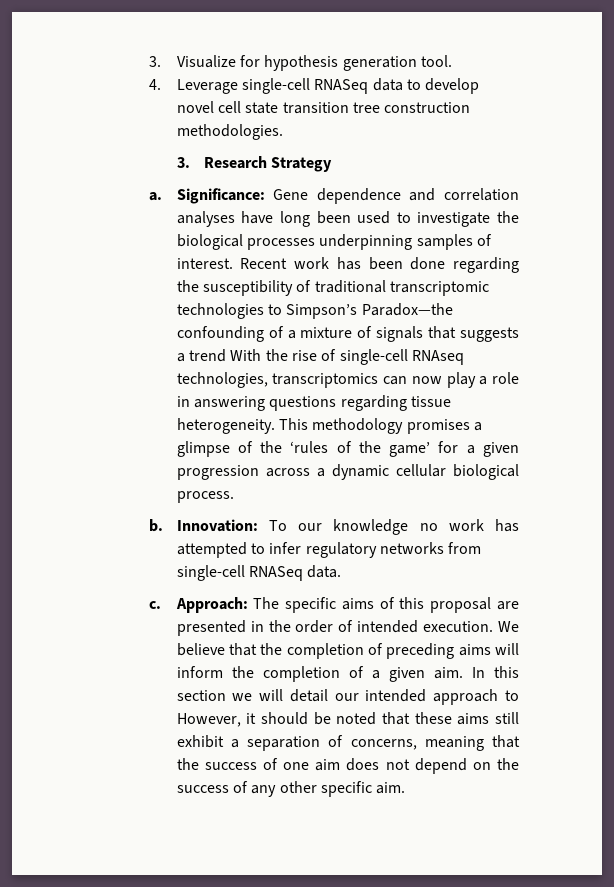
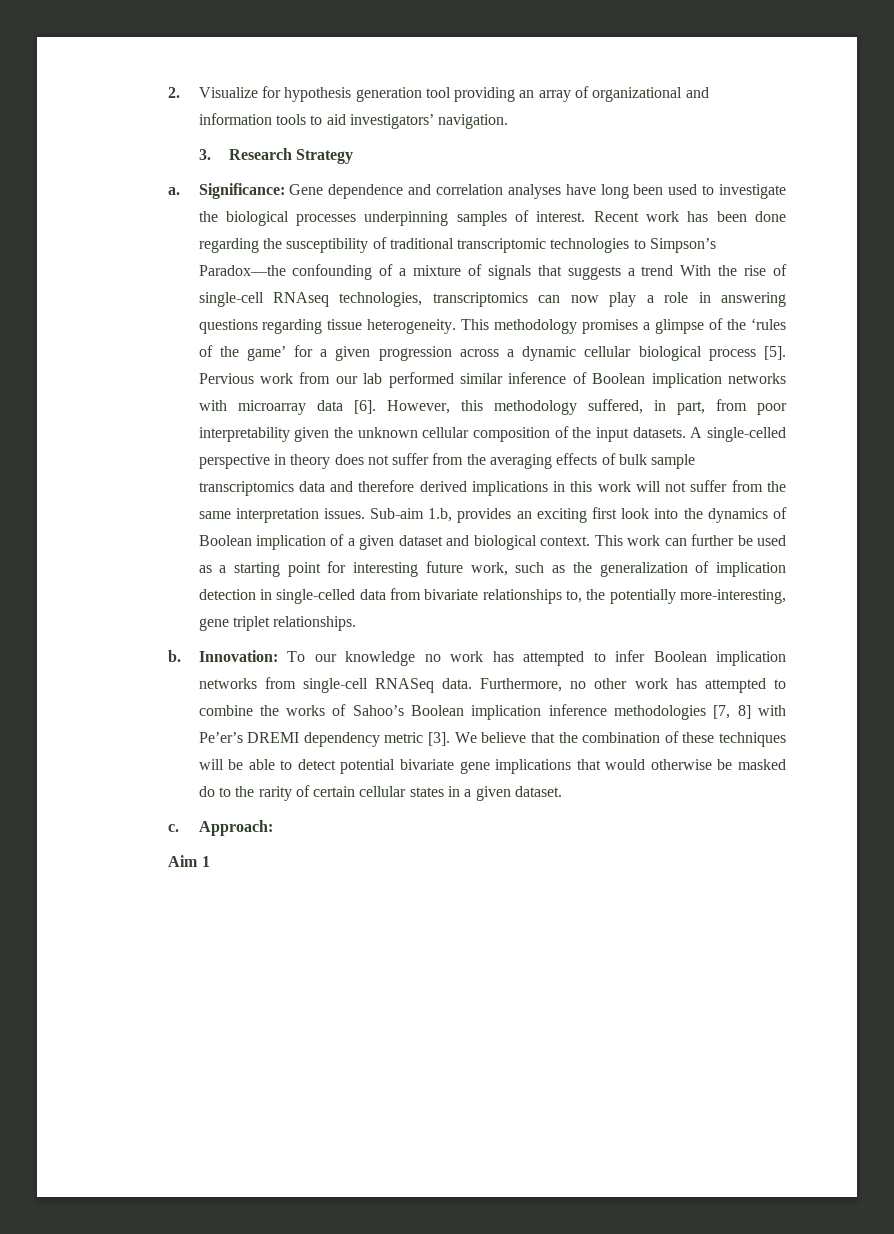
[149,56,162,67] 3. -> [168,87,181,98] 2.
[420,55,452,67] [149,78,480,94] [176,101,471,114] [176,124,283,140] tool. // 4. Leverage single-cell RNASeq data to develop novel cell state transition tree construction methodologies. -> [425,86,709,102] [198,113,509,129] tool providing an array of organizational and information tools to aid investigators’ navigation.
[176,491,234,503] process. -> [708,346,787,361] [198,372,786,388] [198,399,787,415] [198,426,786,442] [198,453,696,469] [198,480,787,496] [198,507,788,523] [198,534,787,550] [198,561,787,577] [198,588,787,604] [198,616,357,631] process [5]. Pervious work from our lab performed similar inference of Boolean implication networks with microarray data [6]. However, this methodology suffered, in part, from poor interpretability given the unknown cellular composition of the input datasets. A single-celled perspective in theory does not suffer from the averaging effects of bulk sample transcriptomics data and therefore derived implications in this work will not suffer from the same interpretation issues. Sub-aim 1.b, provides an exciting first look into the dynamics of Boolean implication of a given dataset and biological context. This work can further be used as a starting point for interesting future work, such as the generalization of implication detection in single-celled data from bivariate relationships to, the potentially more-interesting, gene triplet relationships.
[305,542,377,558] regulatory -> [653,651,787,666] Boolean implication
[149,597,519,613] [176,620,519,636] [176,643,519,659] [176,666,519,682] [176,689,519,705] [176,712,519,727] [176,735,520,751] [176,758,519,774] [176,781,406,797] // c. Approach: The specific aims of this proposal are presented in the order of intended execution. We believe that the completion of preceding aims will inform the completion of a given aim. In this section we will detail our intended approach to However, it should be noted that these aims still exhibit a separation of concerns, meaning that the success of one aim does not depend on the success of any other specific aim. -> [480,678,787,693] [198,704,786,720] [198,731,786,747] [198,759,786,774] [198,785,563,801] [168,820,273,836] [168,855,210,867] Furthermore, no other work has attempted to combine the works of Sahoo’s Boolean implication inference methodologies [7, 8] with Pe’er’s DREMI dependency metric [3]. We believe that the combination of these techniques will be able to detect potential bivariate gene implications that would otherwise be masked do to the rarity of certain cellular states in a given dataset. // c. Approach: // Aim 1

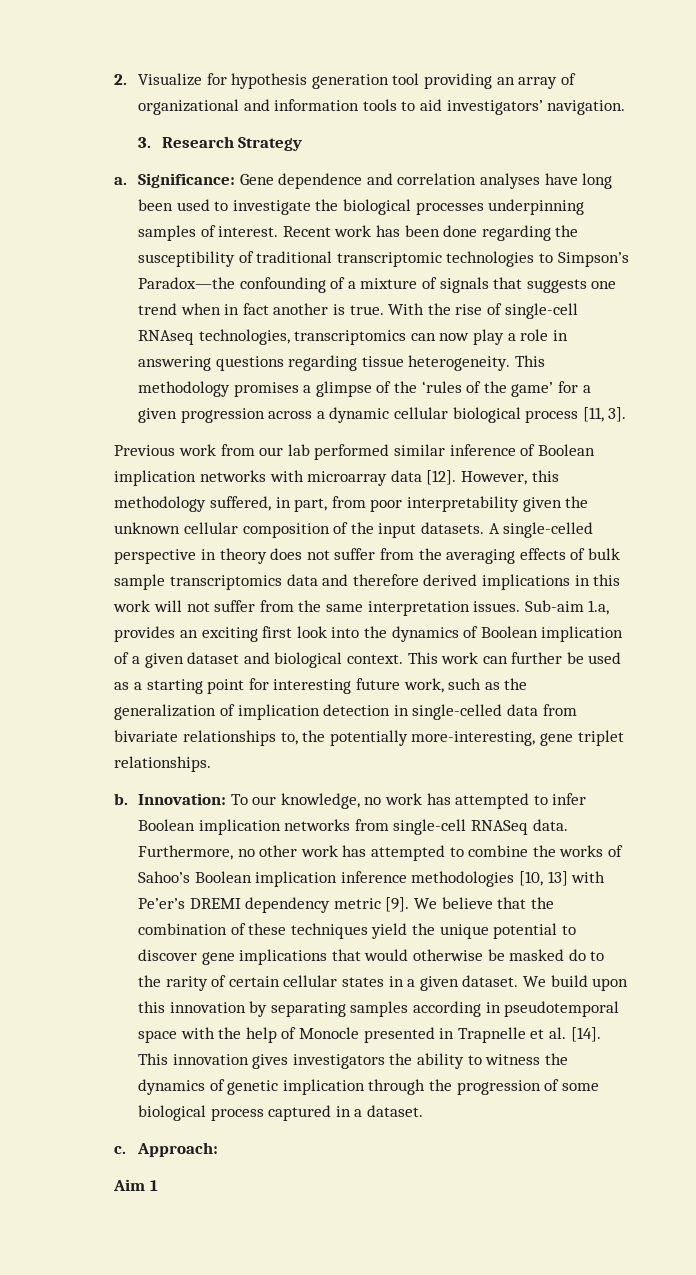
[627,265,674,276] a trend -> [591,281,617,289] [138,303,384,315] one trend when in fact another is true.
[764,346,787,360] [198,373,254,384] [5]. Pervious -> [582,407,627,422] [114,445,176,456] [11, 3]. // Previous
[353,400,376,414] [6]. -> [426,470,457,485] [12].
[428,508,453,522] 1.b, -> [588,600,610,615] 1.a,
[345,651,416,666] knowledge -> [280,793,360,809] knowledge,
[713,705,751,719] [7, 8] -> [518,871,568,886] [10, 13]
[428,732,451,746] [3]. -> [385,897,410,912] [9].
[198,759,454,774] will be able to detect potential bivariate -> [371,923,576,939] [138,949,198,961] yield the unique potential to discover
(563, 791) none -> [522,975,629,991] [138,1001,620,1017] [138,1027,601,1043] [138,1053,568,1069] [138,1079,599,1095] [138,1105,423,1121] We build upon this innovation by separating samples according in pseudotemporal space with the help of Monocle presented in Trapnelle et al. [14]. This innovation gives investigators the ability to witness the dynamics of genetic implication through the progression of some biological process captured in a dataset.

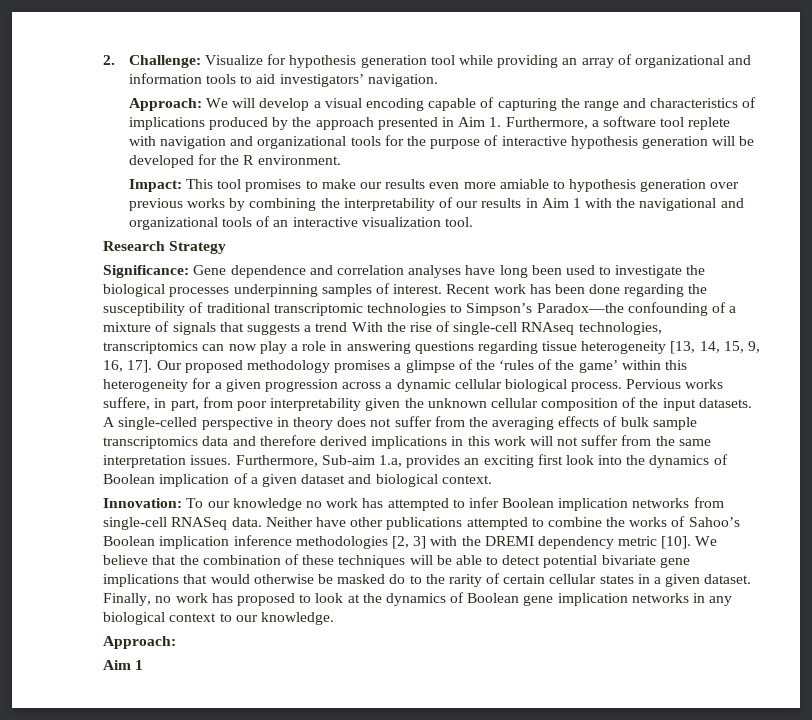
(128, 79) none -> [128,55,201,68] Challenge:
(420, 79) none -> [458,55,493,65] while
[138,137,152,148] 3. -> [128,97,757,111] [128,116,731,130] [128,135,755,149] [128,154,341,168] [128,179,740,192] [128,197,744,211] [128,216,473,230] Approach: We will develop a visual encoding capable of capturing the range and characteristics of implications produced by the approach presented in Aim 1. Furthermore, a software tool replete with navigation and organizational tools for the purpose of interactive hypothesis generation will be developed for the R environment. // Impact: This tool promises to make our results even more amiable to hypothesis generation over previous works by combining the interpretability of our results in Aim 1 with the navigational and organizational tools of an interactive visualization tool. //
[114,177,128,185] a. -> (227, 247) none
[591,281,617,289] [138,303,384,315] one trend when in fact another is true. -> [304,322,348,332] a trend
[408,355,545,371] heterogeneity. This -> [581,341,760,354] [103,360,243,373] heterogeneity [13, 14, 15, 9, 16, 17]. Our proposed
(554, 389) none -> [621,360,687,370] [103,379,189,392] within this heterogeneity
[525,407,627,423] [114,444,595,460] [114,470,559,486] [114,496,271,512] process [11, 3]. // Previous work from our lab performed similar inference of Boolean implication networks with microarray data [12]. However, this methodology suffered, -> [571,379,724,392] [103,397,151,410] process. Pervious works suffere,
(521, 606) none -> [235,455,318,467] Furthermore,
[407,652,622,664] [114,678,528,694] [114,704,577,720] [114,730,624,746] [114,756,212,772] [114,793,129,805] This work can further be used as a starting point for interesting future work, such as the generalization of implication detection in single-celled data from bivariate relationships to, the potentially more-interesting, gene triplet relationships. // b. -> (492, 479) //
[280,793,360,809] knowledge, -> [232,498,302,511] knowledge
[138,845,367,860] Furthermore, no other work has -> [265,517,463,530] Neither have other publications
[518,871,606,886] [138,898,186,909] [10, 13] with Pe’er’s -> [391,536,481,549] [2, 3] with the
[385,897,410,912] [9]. -> [661,536,692,549] [10].
[371,923,576,939] [138,949,198,961] yield the unique potential to discover -> [409,555,656,568] will be able to detect potential bivariate
[522,975,629,991] [138,1001,620,1017] [138,1027,601,1043] [138,1053,568,1069] [138,1079,599,1095] [138,1105,423,1121] [114,1146,127,1154] We build upon this innovation by separating samples according in pseudotemporal space with the help of Monocle presented in Trapnelle et al. [14]. This innovation gives investigators the ability to witness the dynamics of genetic implication through the progression of some biological process captured in a dataset. // c. -> [103,592,733,606] [103,612,334,625] Finally, no work has proposed to look at the dynamics of Boolean gene implication networks in any biological context to our knowledge. //

